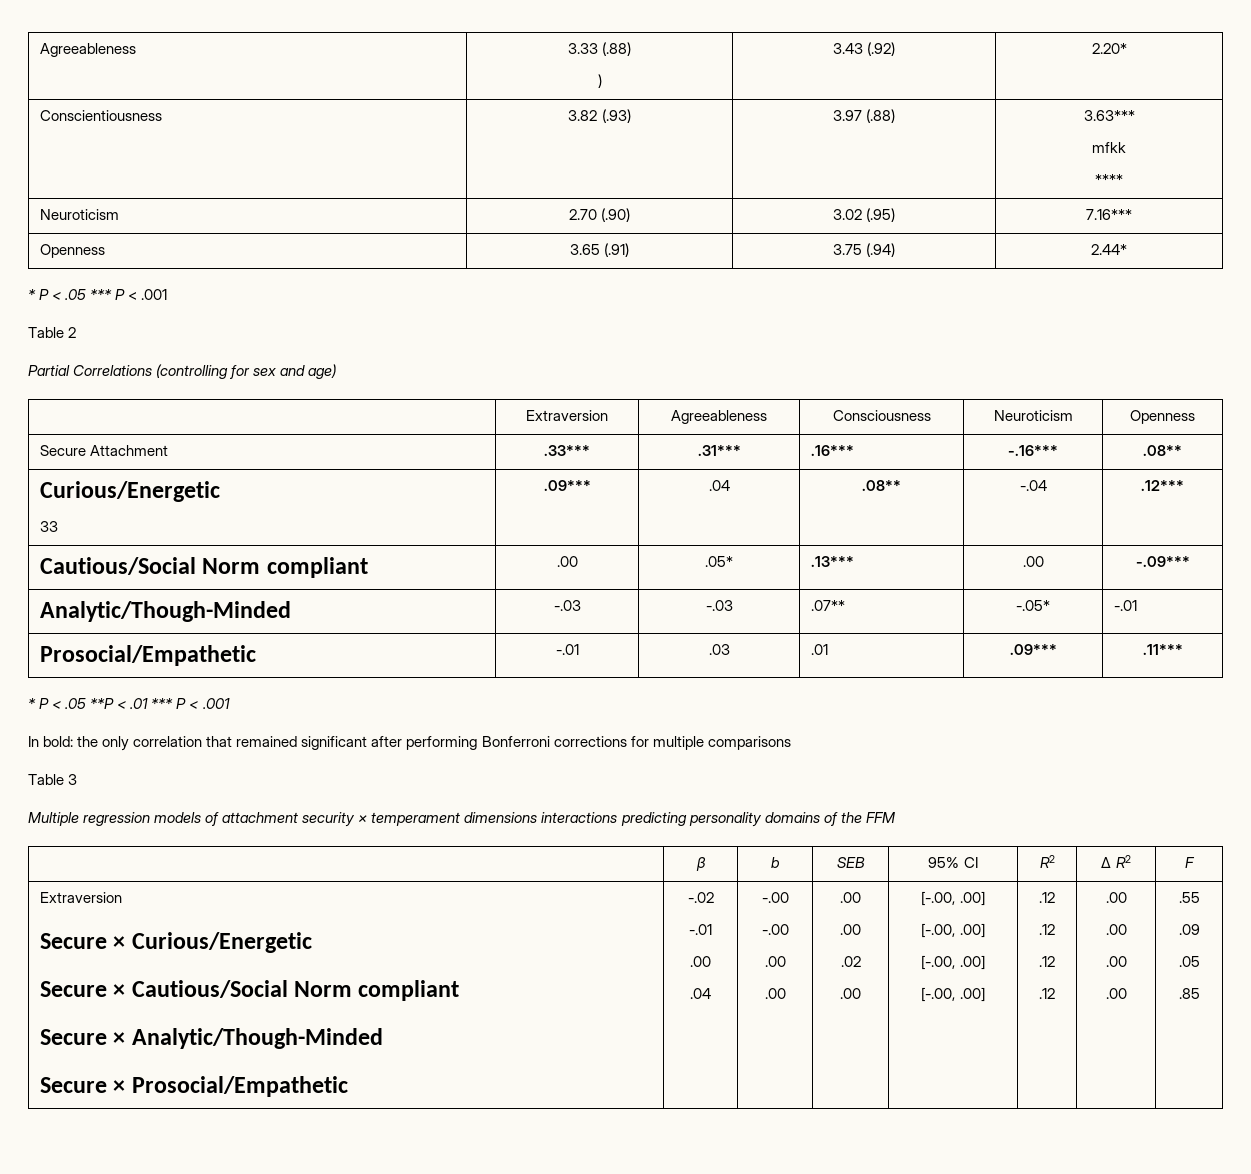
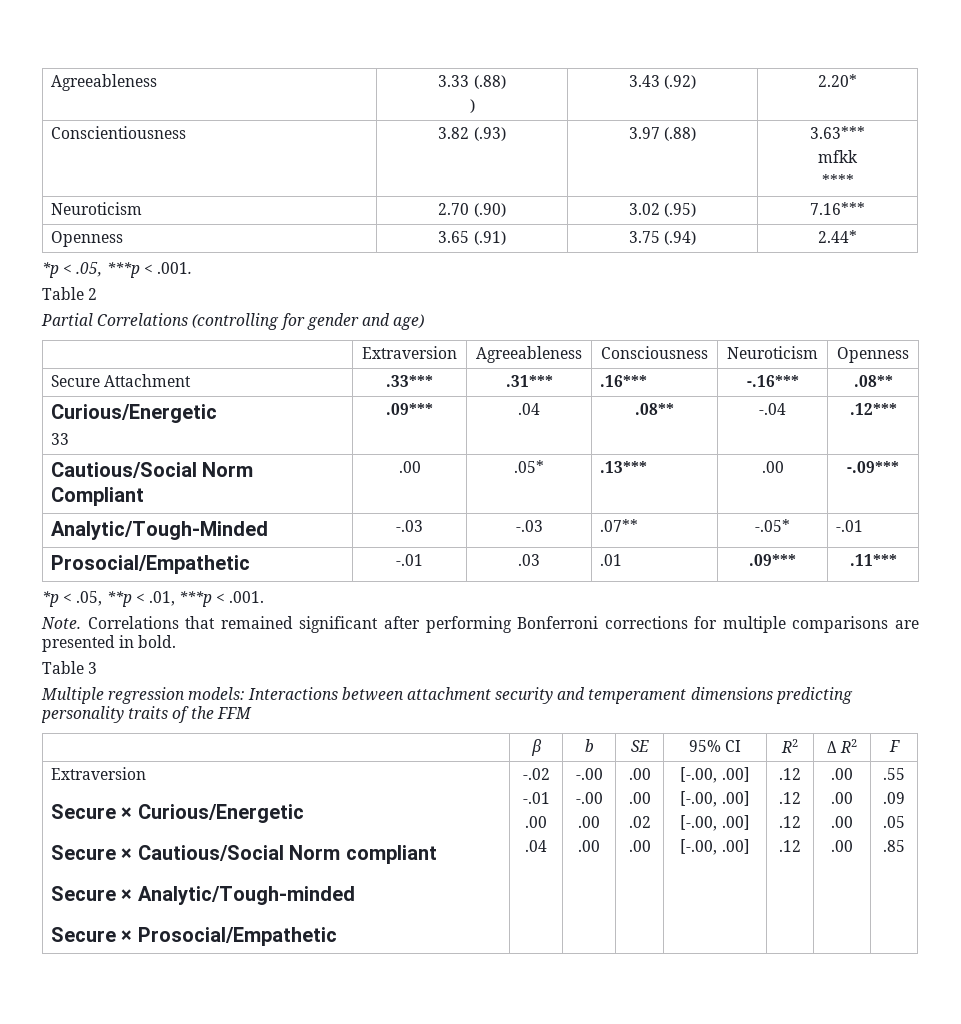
[28,289,168,300] * P < .05 *** P < .001 -> [42,262,192,278] *p < .05, ***p < .001.
[253,368,277,376] sex -> [306,313,359,330] gender
[266,557,368,578] compliant -> [50,487,144,506] Compliant
[39,601,291,622] Analytic/Though-Minded -> [50,521,268,540] Analytic/Tough-Minded
[28,698,230,709] [28,736,203,751] * P < .05 **P < .01 *** P < .001 // In bold: the only correlation -> [42,591,265,607] [41,616,179,629] *p < .05, **p < .01, ***p < .001. // Note. Correlations
(791, 743) none -> [895,620,920,629] [42,635,177,652] are presented in bold.
[154,812,220,826] models of -> [188,687,404,701] models: Interactions between
[358,815,368,823] × -> [557,687,586,700] and
[541,812,618,823] interactions -> (773, 693) none
[764,812,820,823] domains -> [128,706,169,719] traits
[836,857,865,868] SEB -> [630,740,649,752] SE
[131,1028,383,1049] Analytic/Though-Minded -> [137,886,355,905] Analytic/Tough-minded

